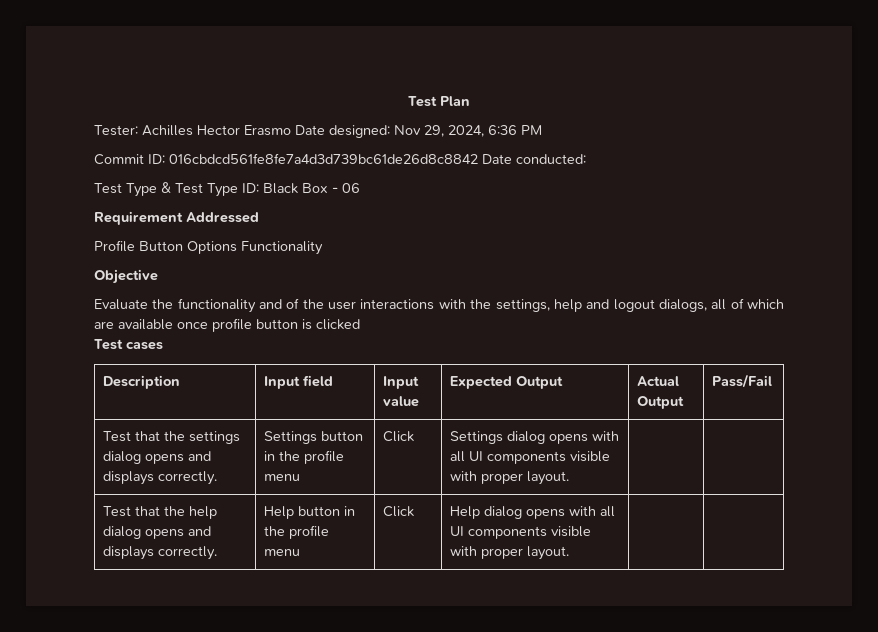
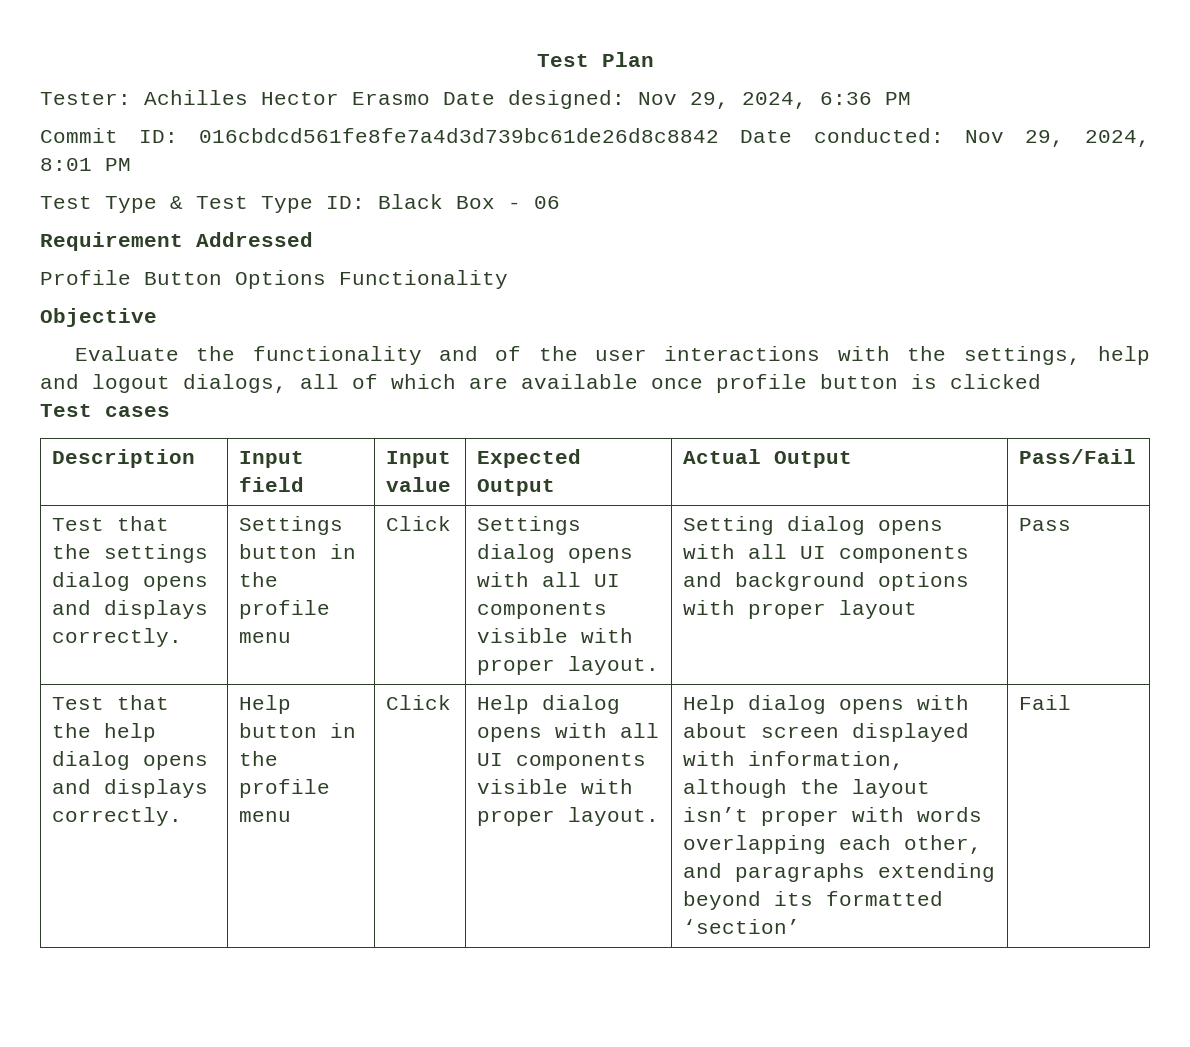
(586, 159) none -> [964,130,1150,147] [40,158,131,171] Nov 29, 2024, 8:01 PM
(570, 478) | -> [682,516,943,535] [682,544,969,563] [682,572,969,591] [682,600,917,619] [1018,518,1071,531] Setting dialog opens with all UI components and background options with proper layout | Pass
(570, 553) | -> [682,695,969,714] [682,723,969,742] [682,751,904,770] [682,779,930,798] [682,807,982,826] [682,835,982,854] [682,863,995,882] [682,891,943,910] [682,919,800,934] [1018,695,1071,710] Help dialog opens with about screen displayed with information, although the layout isn’t proper with words overlapping each other, and paragraphs extending beyond its formatted ‘section’ | Fail

